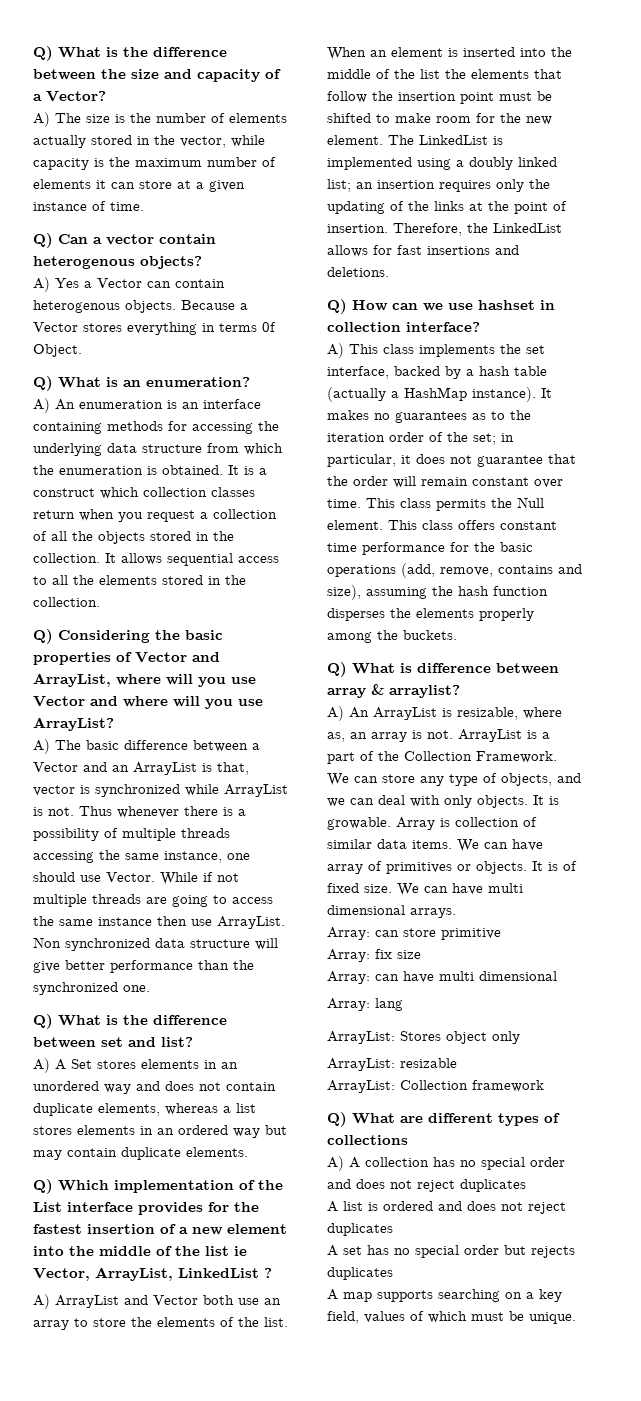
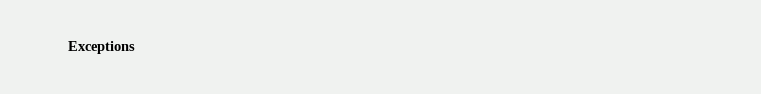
[33,46,227,61] [33,69,281,82] [33,91,106,102] [33,112,287,127] [33,135,265,148] [33,157,276,170] [33,179,245,192] [33,201,144,211] [33,233,216,248] [33,256,202,269] [33,277,225,292] [33,300,248,313] [33,322,276,335] [33,344,82,357] [33,376,250,391] [33,398,261,413] [33,421,279,434] [33,443,283,456] [33,465,267,475] [33,487,255,499] [33,509,277,522] [33,531,234,544] [33,553,279,566] [33,575,246,585] [33,597,100,607] [33,629,223,644] [33,652,220,665] [33,673,256,687] [33,696,263,709] [33,717,114,731] [33,739,260,754] [33,762,249,775] [33,784,288,797] [33,806,246,818] [33,828,230,841] [33,850,250,863] [33,872,239,885] [33,894,273,907] [33,916,285,929] [33,937,278,951] [33,960,254,973] [33,982,150,995] [33,1014,227,1029] [33,1037,193,1048] [33,1058,238,1073] [33,1081,276,1094] [33,1103,256,1116] [33,1125,287,1138] [33,1147,248,1160] [33,1179,283,1194] [33,1202,259,1215] [33,1224,287,1235] [33,1246,247,1256] [33,1267,272,1281] [33,1294,281,1309] [33,1317,288,1330] [327,47,572,60] [327,69,562,79] [327,91,552,104] [327,113,552,125] [327,135,503,145] [327,157,557,170] [327,179,550,192] [327,201,567,214] [327,223,562,236] [327,245,519,257] [327,267,389,277] [327,299,555,314] [327,322,480,332] [327,343,545,358] [327,366,547,379] [327,387,552,402] [327,410,531,423] [327,432,514,445] [327,454,576,467] [327,476,563,488] [327,497,544,511] [327,520,557,530] [327,542,533,555] [327,563,582,578] [327,585,548,600] [327,608,534,621] [327,630,457,643] [327,662,559,677] [327,684,460,698] [327,706,562,721] [327,729,550,742] [327,751,557,764] [327,773,581,786] [327,795,559,808] [327,817,537,830] [327,839,543,852] [327,861,577,874] [327,883,523,896] [327,905,456,918] [327,927,501,940] [327,949,421,962] [327,971,557,984] [327,998,403,1011] [327,1031,520,1044] [327,1058,457,1071] [327,1080,544,1093] [327,1112,560,1127] [327,1135,408,1145] [327,1156,565,1171] [327,1179,526,1192] [327,1201,566,1214] [327,1223,393,1236] [327,1245,575,1258] [327,1267,393,1280] [327,1289,562,1302] [327,1311,576,1324] Q) What is the difference between the size and capacity of a Vector? // A) The size is the number of elements actually stored in the vector, while capacity is the maximum number of elements it can store at a given instance of time. // Q) Can a vector contain heterogenous objects? // A) Yes a Vector can contain heterogenous objects. Because a Vector stores everything in terms 0f Object. // Q) What is an enumeration? // A) An enumeration is an interface containing methods for accessing the underlying data structure from which the enumeration is obtained. It is a construct which collection classes return when you request a collection of all the objects stored in the collection. It allows sequential access to all the elements stored in the collection. // Q) Considering the basic properties of Vector and ArrayList, where will you use Vector and where will you use ArrayList? // A) The basic difference between a Vector and an ArrayList is that, vector is synchronized while ArrayList is not. Thus whenever there is a possibility of multiple threads accessing the same instance, one should use Vector. While if not multiple threads are going to access the same instance then use ArrayList. Non synchronized data structure will give better performance than the synchronized one. // Q) What is the difference between set and list? // A) A Set stores elements in an unordered way and does not contain duplicate elements, whereas a list stores elements in an ordered way but may contain duplicate elements. // Q) Which implementation of the List interface provides for the fastest insertion of a new element into the middle of the list ie Vector, ArrayList, LinkedList ? // A) ArrayList and Vector both use an array to store the elements of the list. When an element is inserted into the middle of the list the elements that follow the insertion point must be shifted to make room for the new element. The LinkedList is implemented using a doubly linked list; an insertion requires only the updating of the links at the point of insertion. Therefore, the LinkedList allows for fast insertions and deletions. // Q) How can we use hashset in collection interface? // A) This class implements the set interface, backed by a hash table (actually a HashMap instance). It makes no guarantees as to the iteration order of the set; in particular, it does not guarantee that the order will remain constant over time. This class permits the Null element. This class offers constant time performance for the basic operations (add, remove, contains and size), assuming the hash function disperses the elements properly among the buckets. // Q) What is difference between array & arraylist? // A) An ArrayList is resizable, where as, an array is not. ArrayList is a part of the Collection Framework. We can store any type of objects, and we can deal with only objects. It is growable. Array is collection of similar data items. We can have array of primitives or objects. It is of fixed size. We can have multi dimensional arrays. // Array: can store primitive // Array: fix size // Array: can have multi dimensional // Array: lang // ArrayList: Stores object only // ArrayList: resizable // ArrayList: Collection framework // Q) What are different types of collections // A) A collection has no special order and does not reject duplicates // A list is ordered and does not reject duplicates // A set has no special order but rejects duplicates // A map supports searching on a key field, values of which must be unique. -> [68,41,135,54] Exceptions

